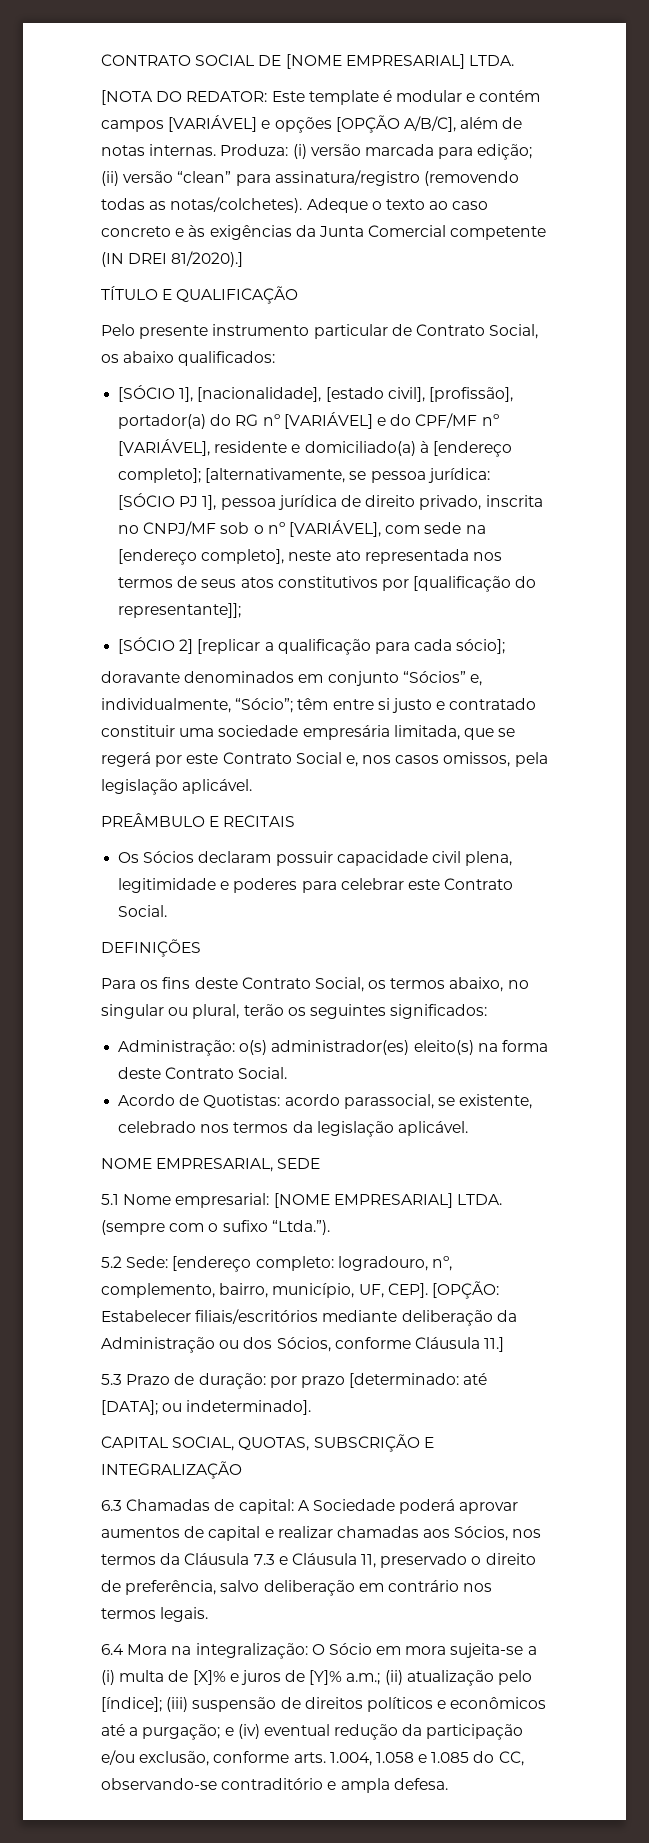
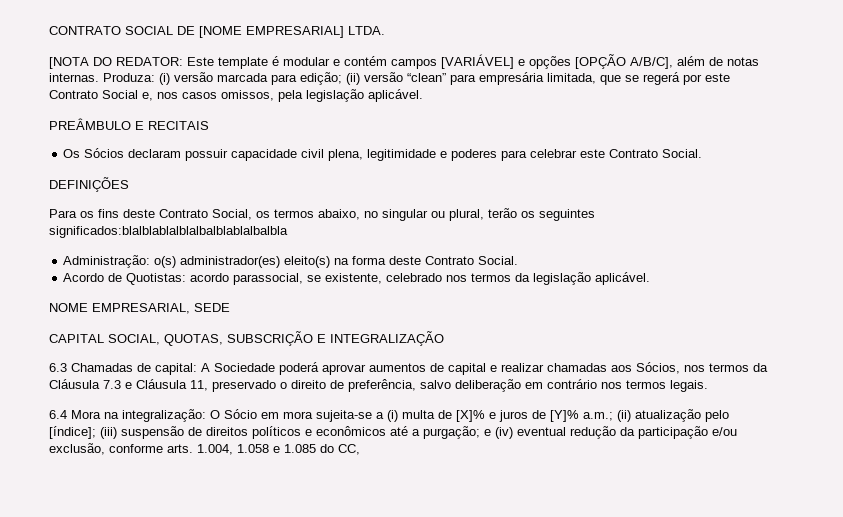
[274,170,519,186] [101,197,489,213] [101,225,547,240] [101,251,244,267] [101,286,299,304] [101,324,539,339] [101,351,276,366] [118,385,513,402] [118,412,499,429] [118,439,512,457] [118,468,490,483] [118,493,543,510] [118,520,486,537] [118,549,502,565] [118,576,537,592] [118,603,242,618] [118,637,506,655] [101,671,482,686] [101,698,537,713] [101,725,299,737] assinatura/registro (removendo todas as notas/colchetes). Adeque o texto ao caso concreto e às exigências da Junta Comercial competente (IN DREI 81/2020).] // TÍTULO E QUALIFICAÇÃO // Pelo presente instrumento particular de Contrato Social, os abaixo qualificados: // [SÓCIO 1], [nacionalidade], [estado civil], [profissão], portador(a) do RG nº [VARIÁVEL] e do CPF/MF nº [VARIÁVEL], residente e domiciliado(a) à [endereço completo]; [alternativamente, se pessoa jurídica: [SÓCIO PJ 1], pessoa jurídica de direito privado, inscrita no CNPJ/MF sob o nº [VARIÁVEL], com sede na [endereço completo], neste ato representada nos termos de seus atos constitutivos por [qualificação do representante]]; // [SÓCIO 2] [replicar a qualificação para cada sócio]; // doravante denominados em conjunto “Sócios” e, individualmente, “Sócio”; têm entre si justo e contratado constituir uma sociedade -> (476, 79) none
[390,1004,488,1019] significados: -> [49,226,288,238] significados:blalblablalblalbalblablalbalbla
[101,1193,502,1208] [101,1220,330,1235] [101,1256,452,1272] [101,1281,499,1299] [101,1309,517,1326] [101,1337,505,1353] [101,1373,488,1389] [101,1400,312,1415] // 5.1 Nome empresarial: [NOME EMPRESARIAL] LTDA. (sempre com o sufixo “Ltda.”). // 5.2 Sede: [endereço completo: logradouro, nº, complemento, bairro, município, UF, CEP]. [OPÇÃO: Estabelecer filiais/escritórios mediante deliberação da Administração ou dos Sócios, conforme Cláusula 11.] // 5.3 Prazo de duração: por prazo [determinado: até [DATA]; ou indeterminado]. -> (230, 307) none
[101,1778,448,1793] observando-se contraditório e ampla defesa. -> (360, 449) none

